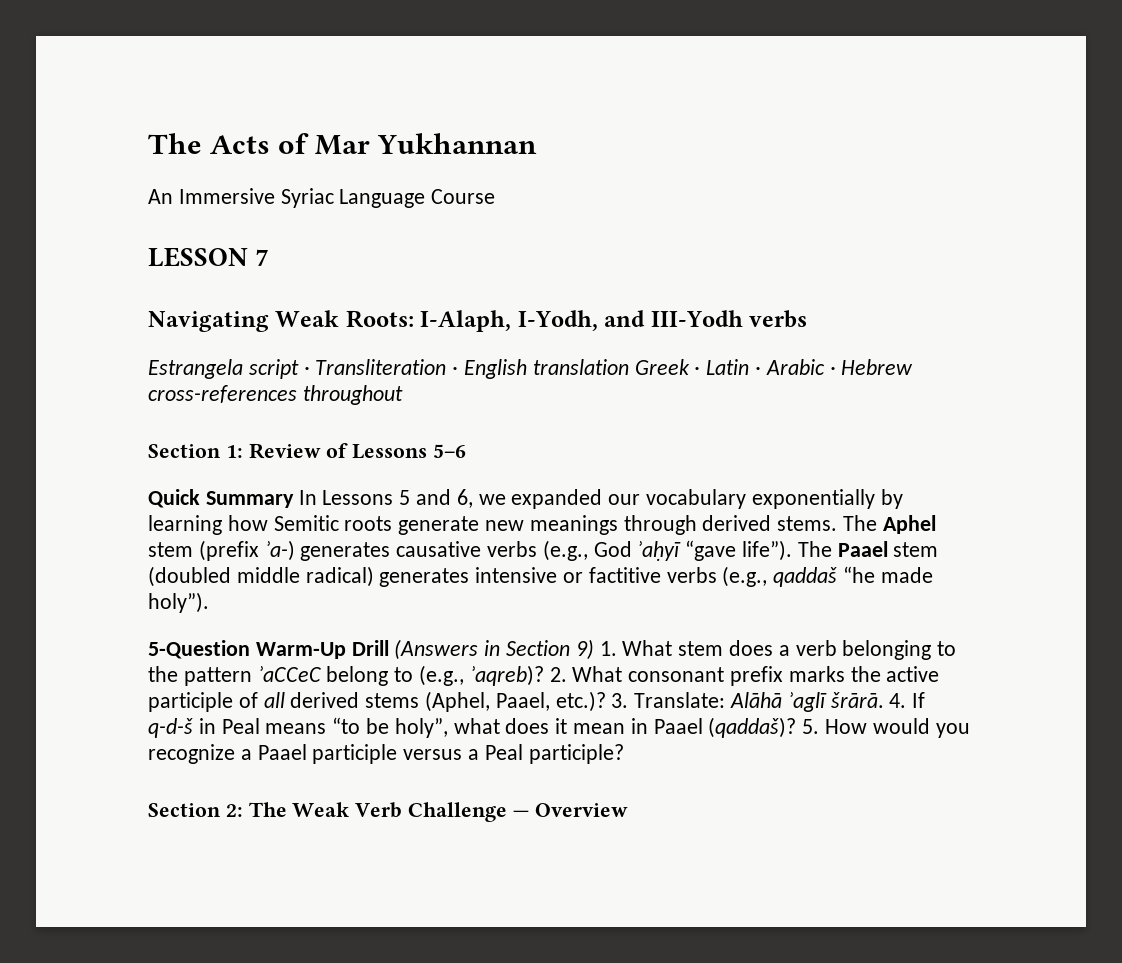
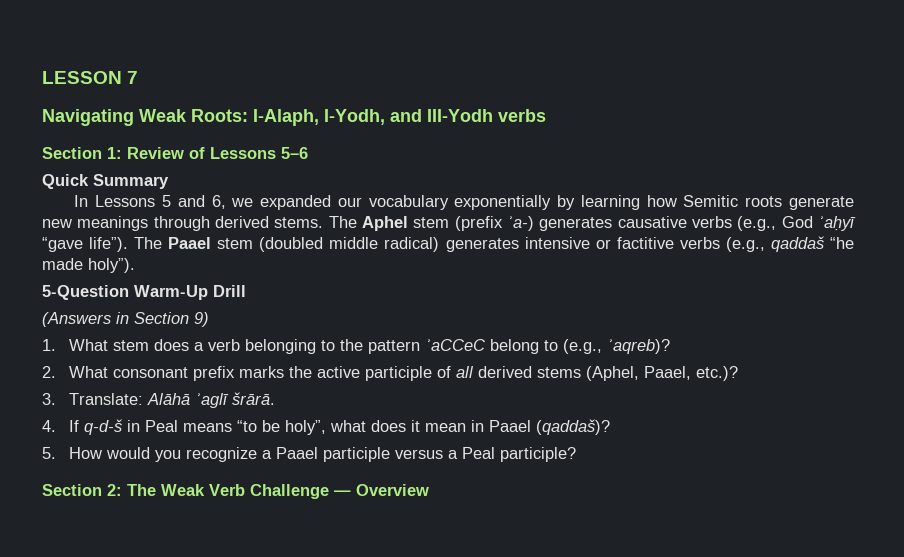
[148,133,538,155] [148,188,496,208] The Acts of Mar Yukhannan // An Immersive Syriac Language Course // -> (42, 77) none
[148,359,914,379] [148,385,403,405] // Estrangela script · Transliteration · English translation Greek · Latin · Arabic · Hebrew cross-references throughout -> (546, 115) none
(294, 499) none -> (169, 181) //
(389, 648) none -> (246, 291) //
(594, 649) none -> (209, 319) //
(544, 675) none -> (670, 346) //
(606, 701) none -> (738, 373) //
(884, 700) none -> (275, 398) //
(797, 727) none -> (610, 427) //

